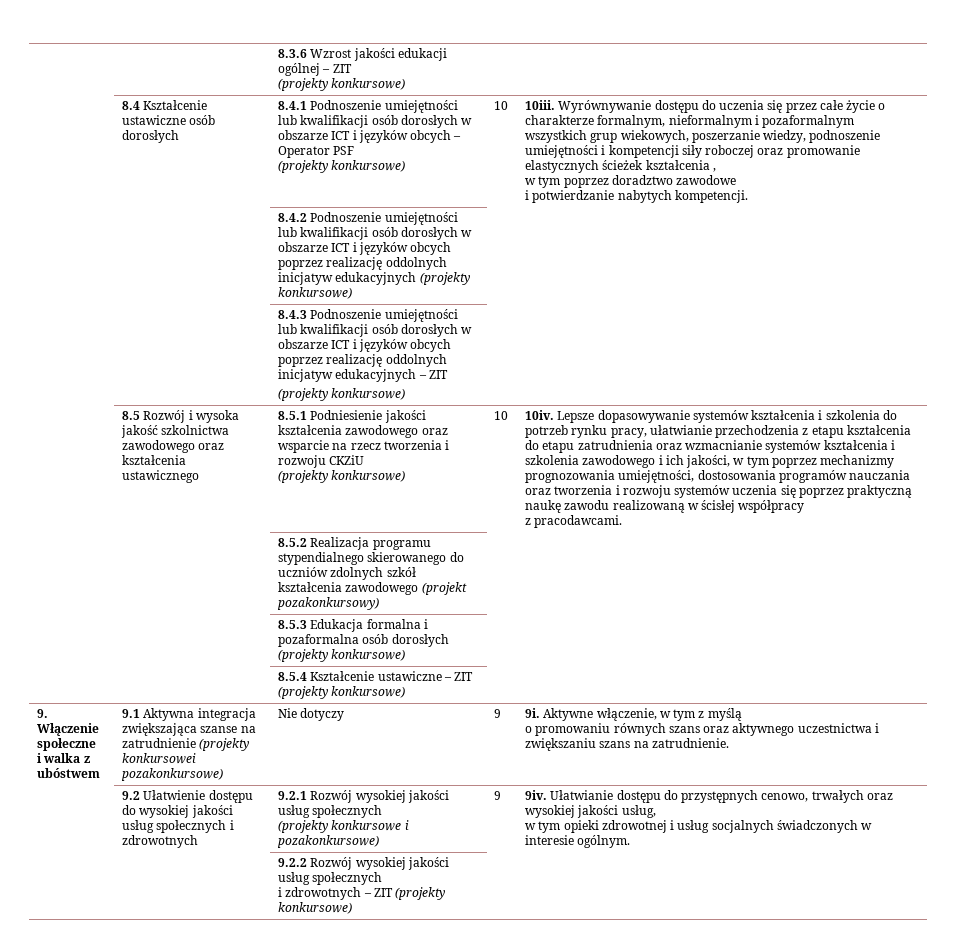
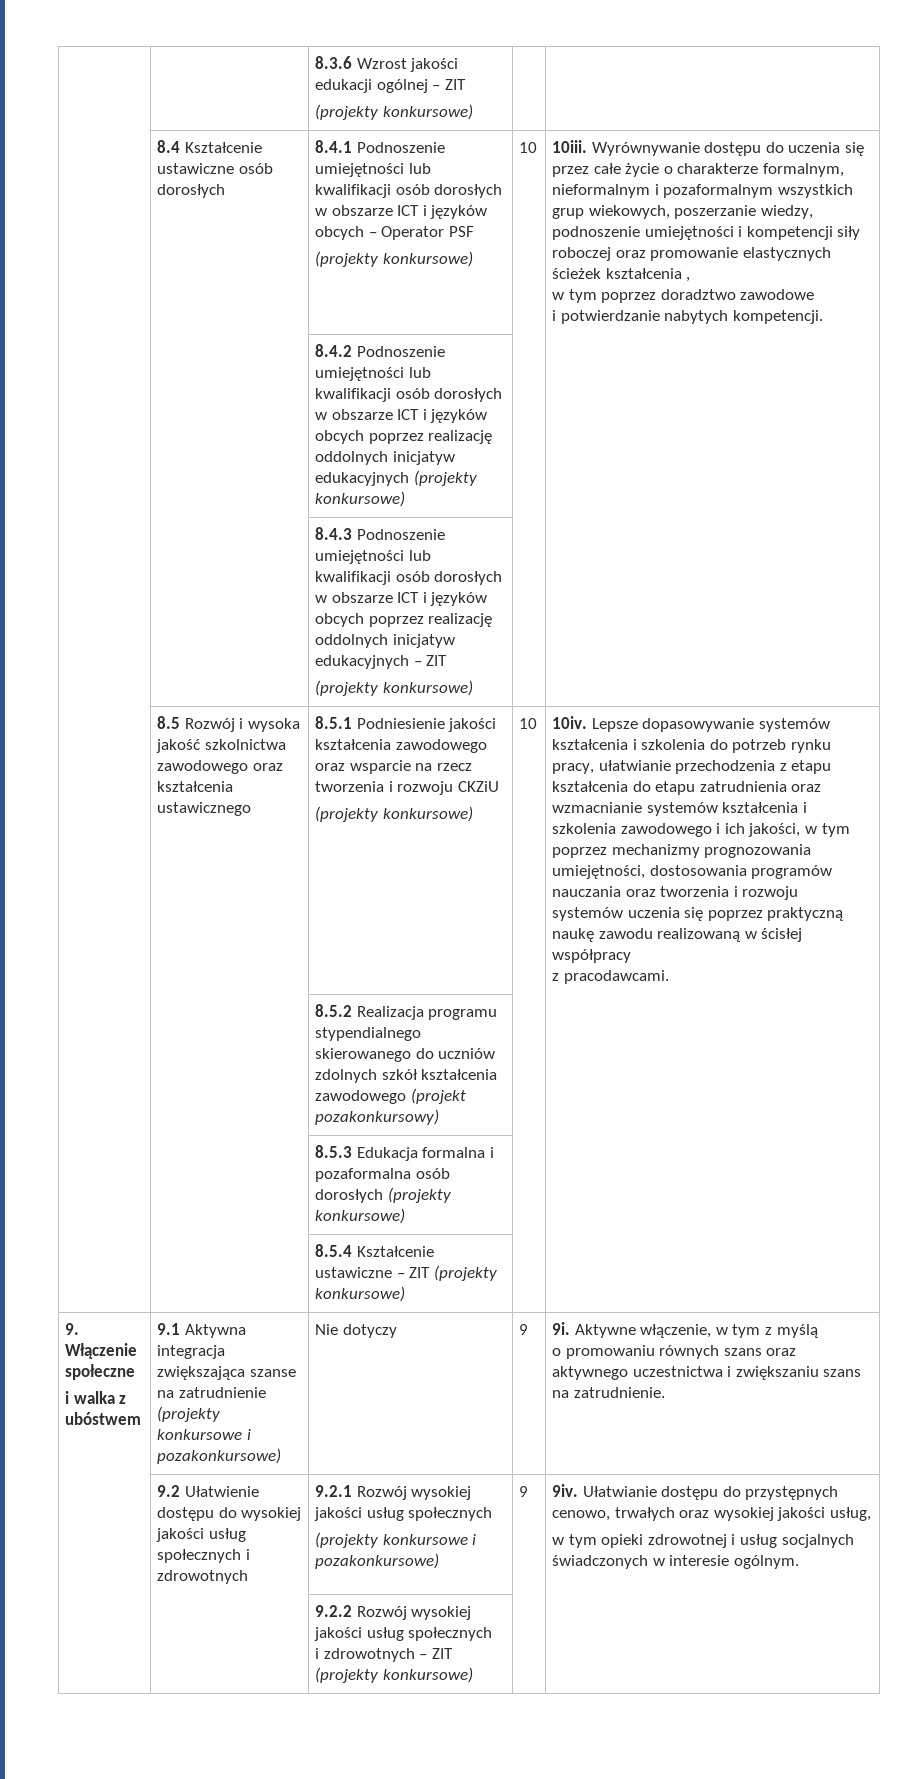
[122,753,197,764] konkursowei -> [157,1429,251,1440] konkursowe i

